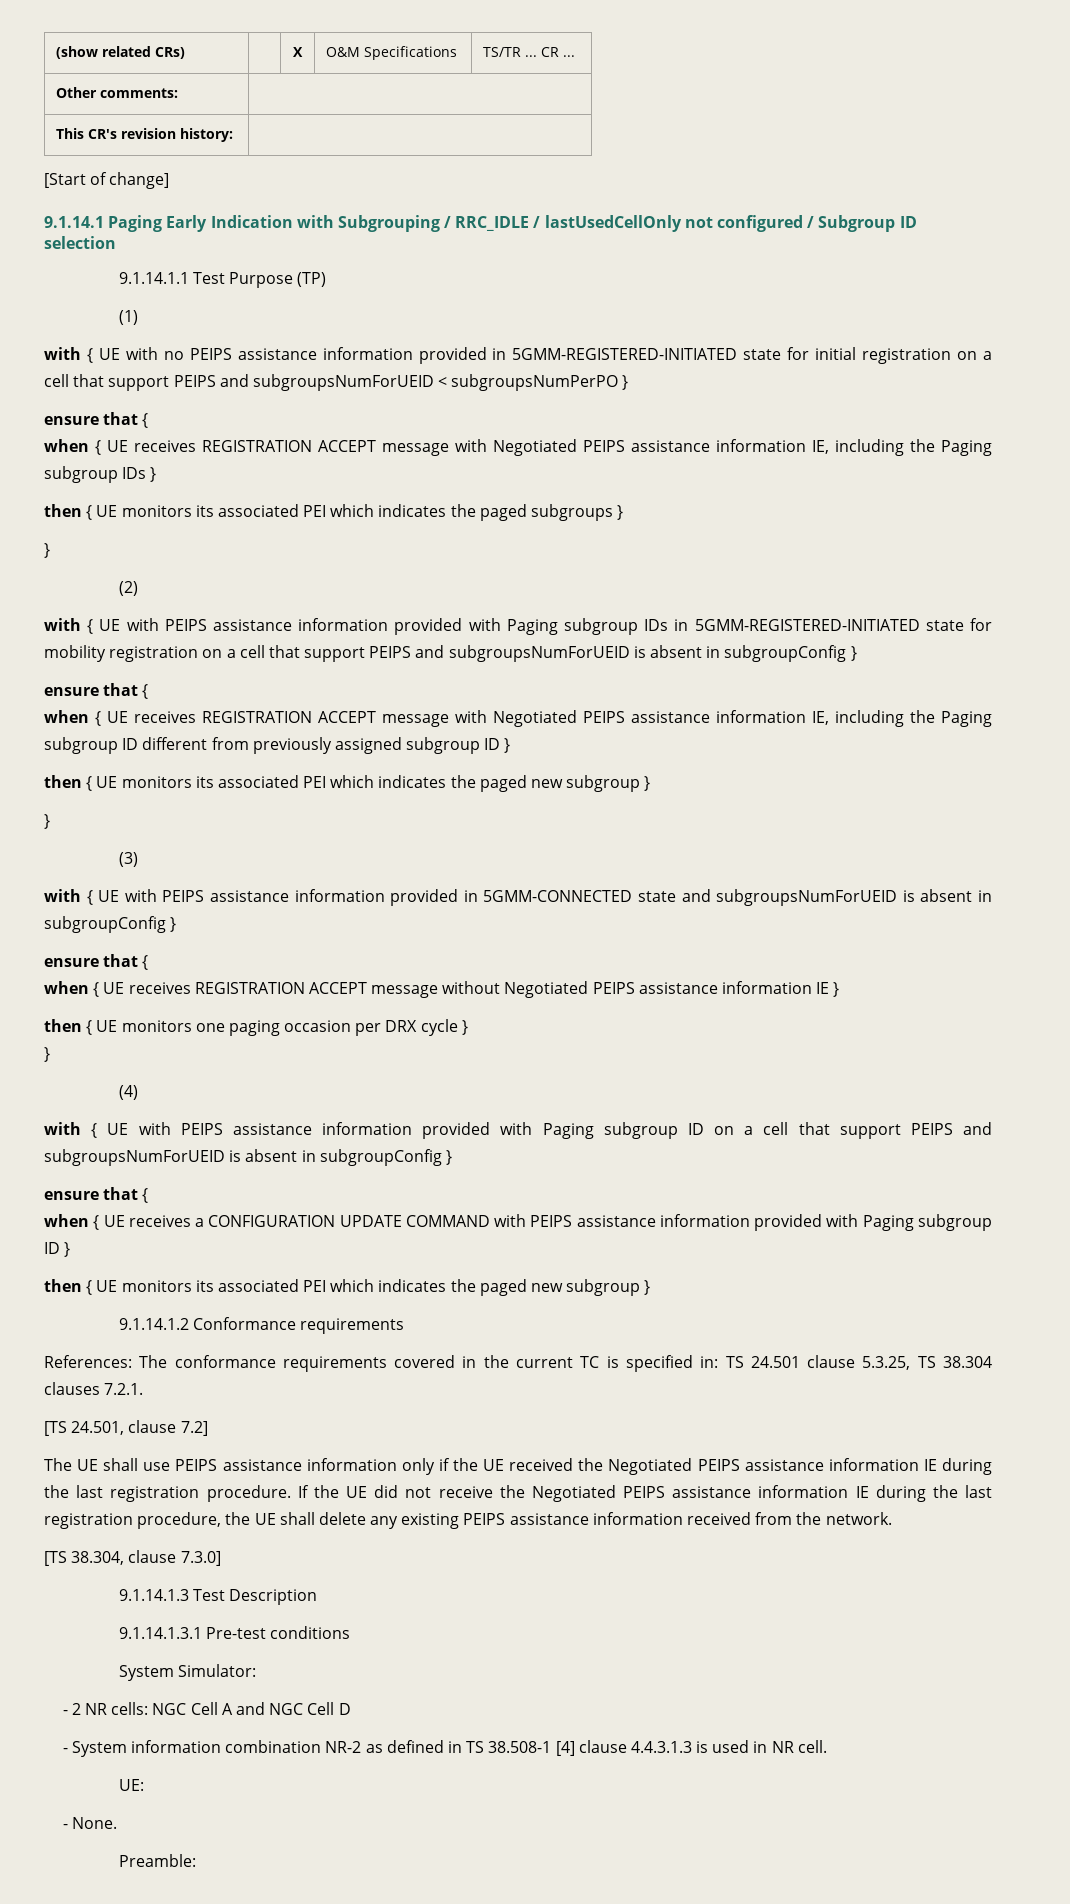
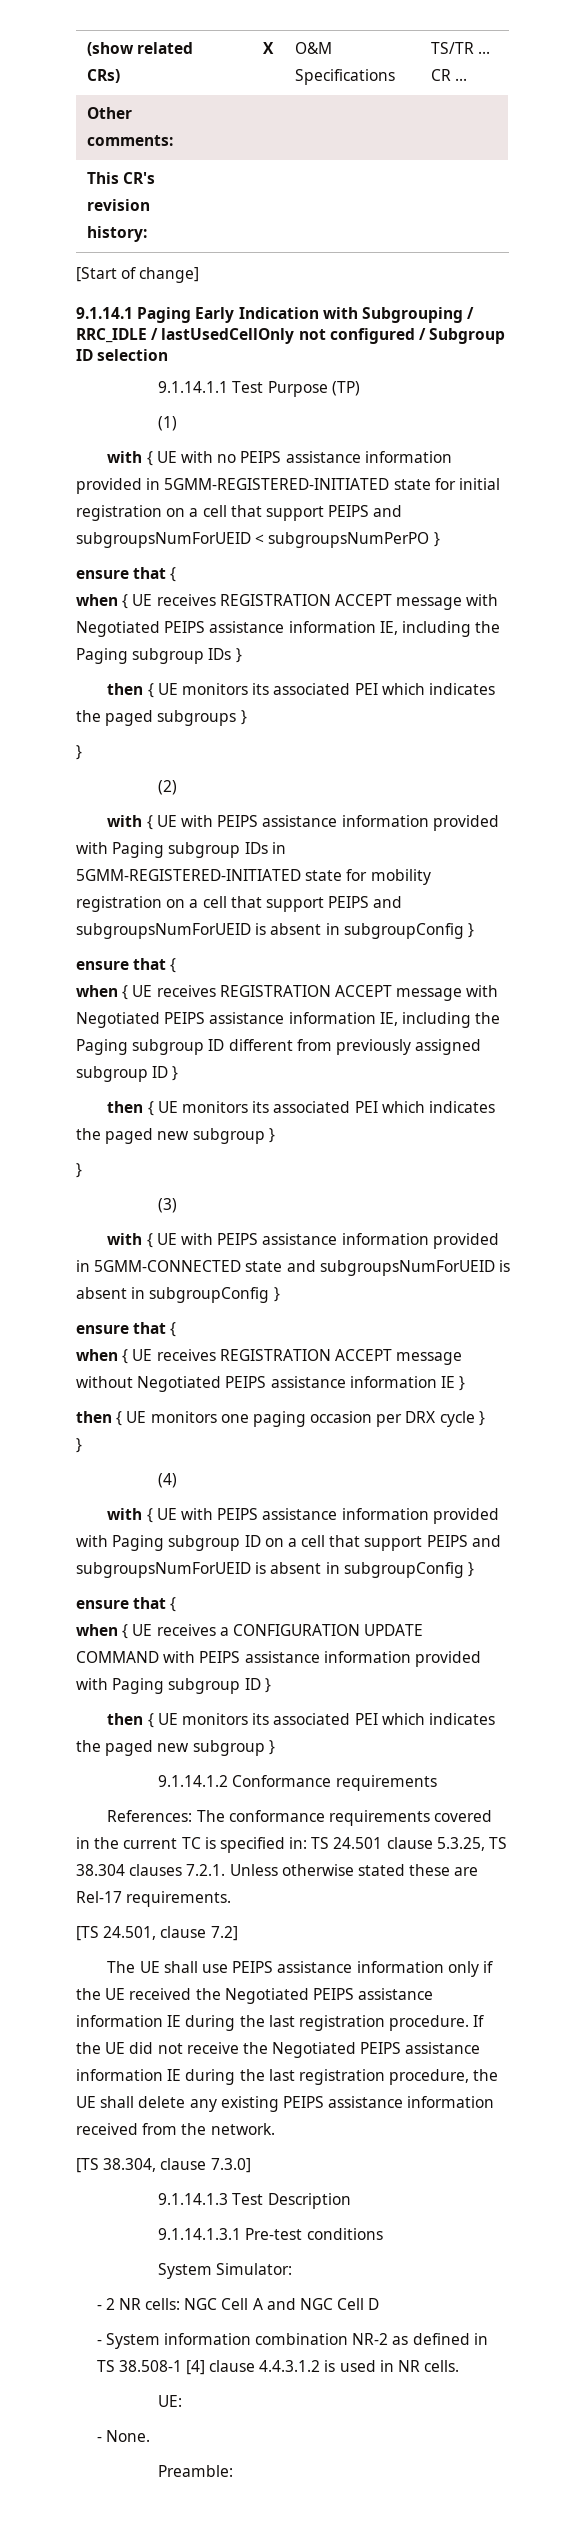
(144, 1389) none -> [229,1864,479,1876] [76,1891,232,1907] Unless otherwise stated these are Rel-17 requirements.
[630,1741,692,1753] 4.4.3.1.3 -> [259,2360,321,2372] 4.4.3.1.2
[797,1740,827,1753] cell. -> [424,2360,460,2372] cells.

